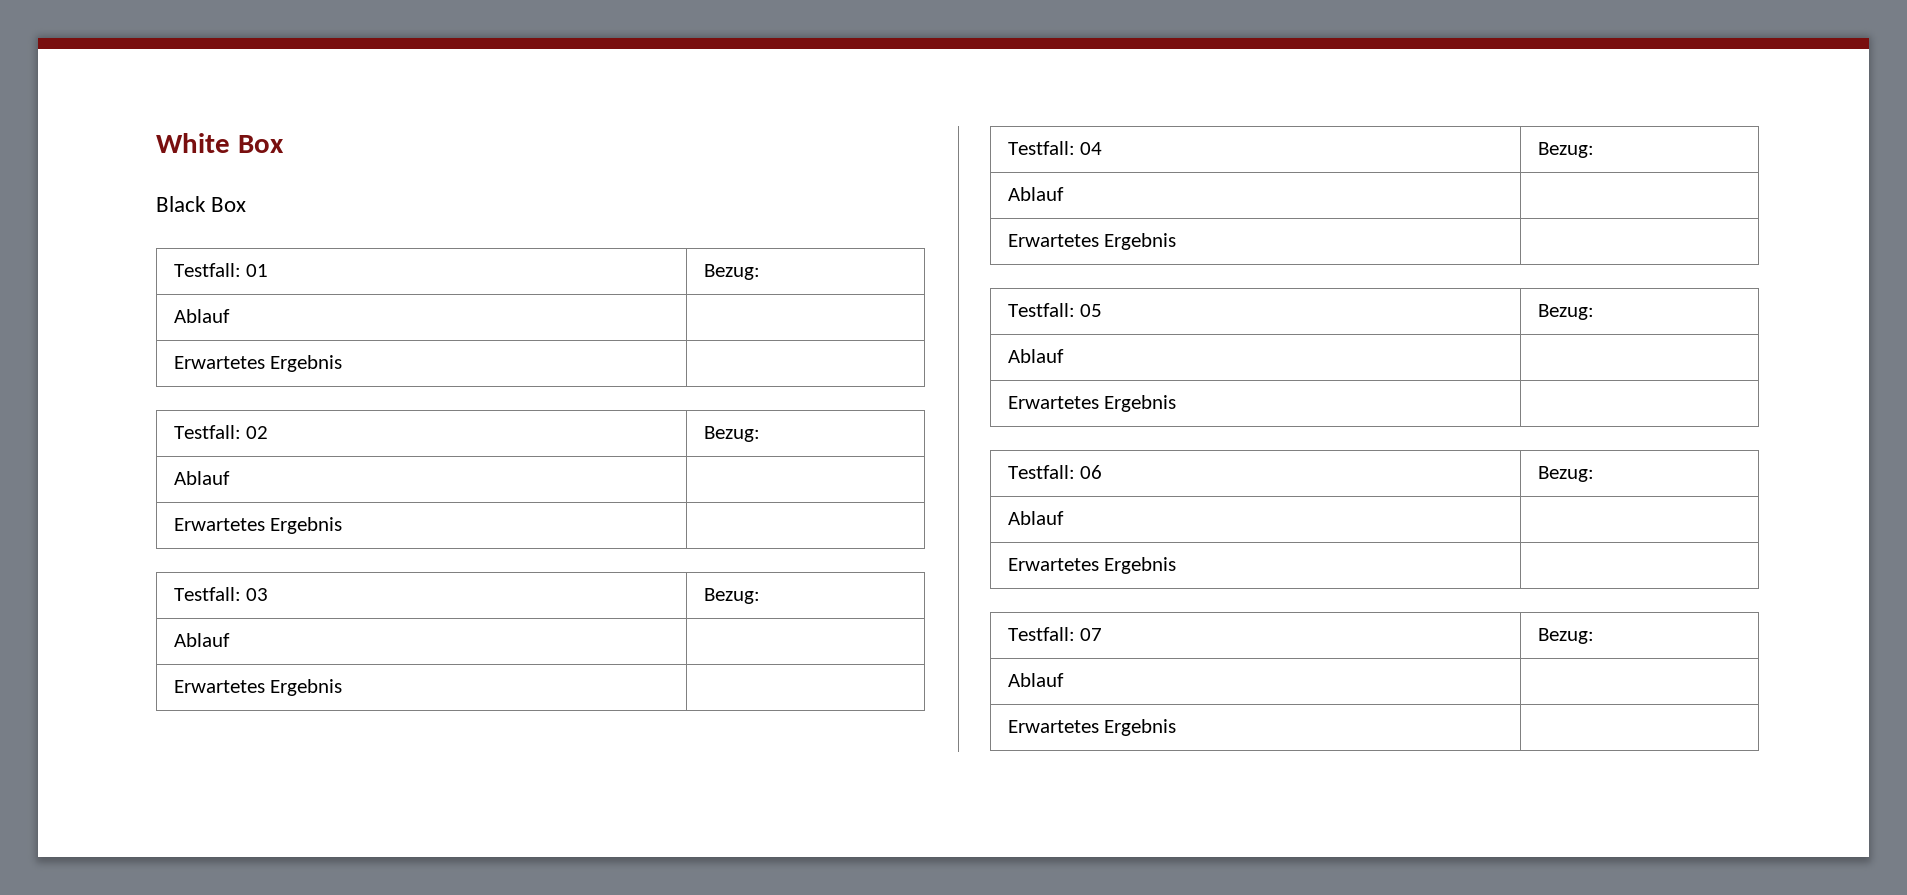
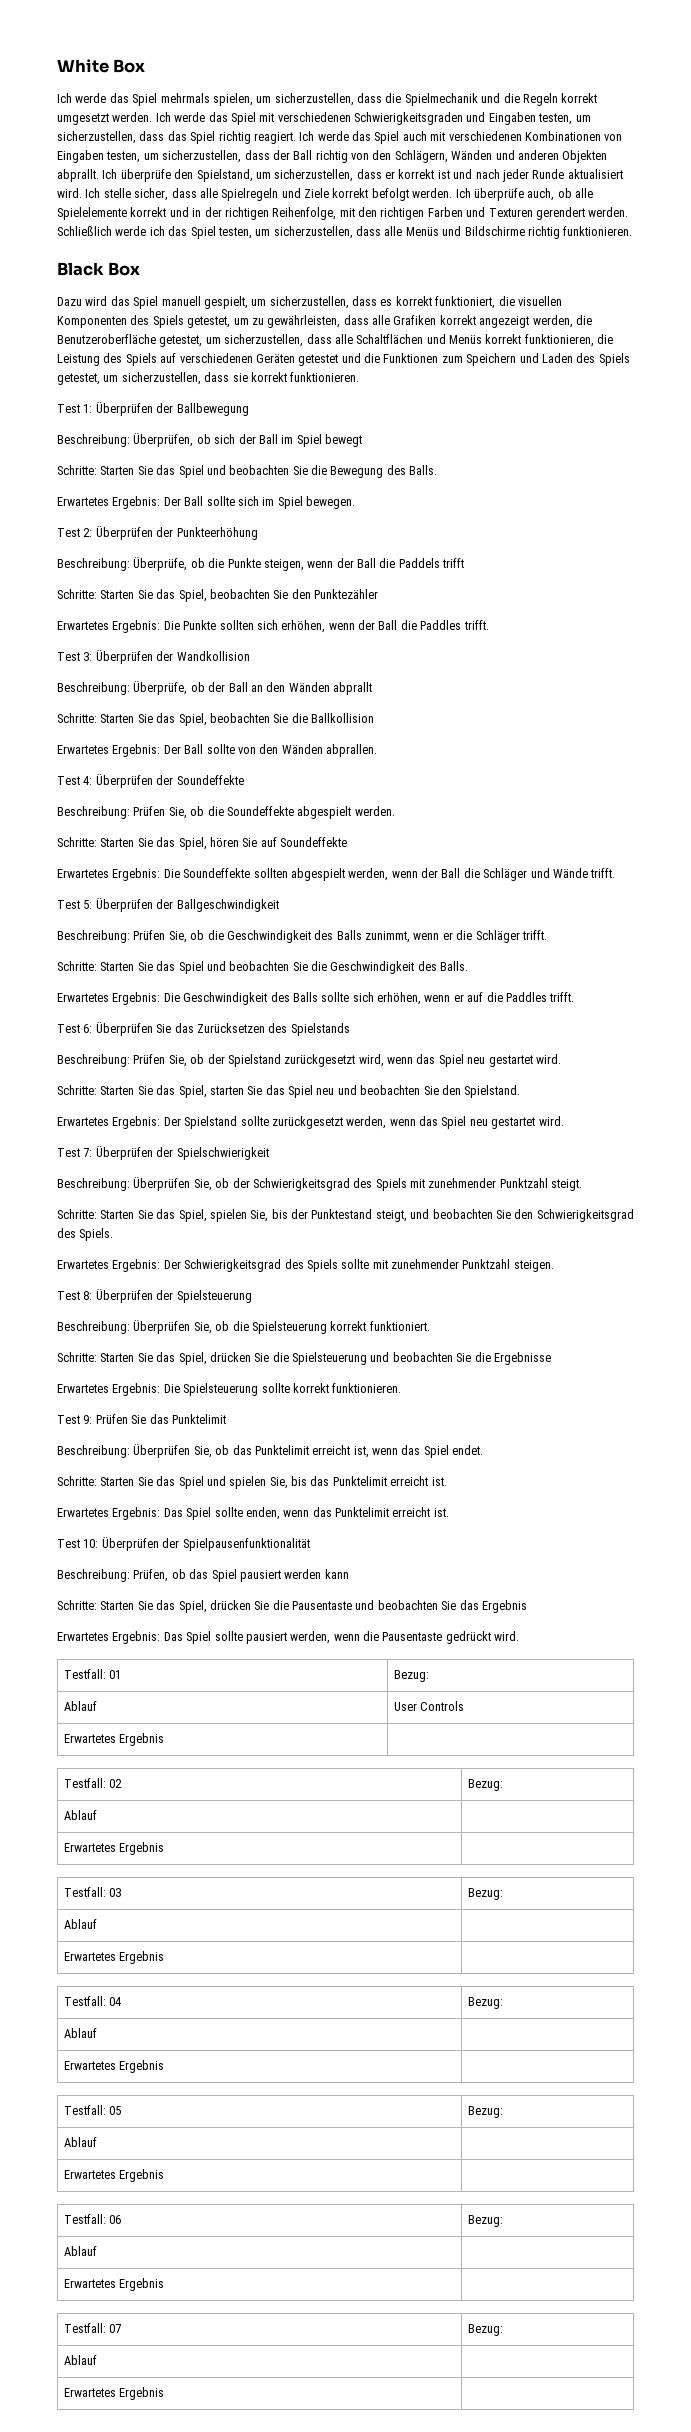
[156,196,247,212] Black Box -> [57,93,598,106] [57,112,591,125] [57,131,623,144] [57,150,608,163] [57,169,623,182] [57,188,593,201] [57,207,629,220] [57,226,633,239] [57,262,141,276] [57,296,562,309] [57,315,592,328] [57,334,614,347] [57,353,630,366] [57,372,360,385] [57,402,249,416] [57,433,362,447] [57,465,438,478] [57,496,355,509] [57,526,258,540] [57,557,465,571] [57,589,378,602] [57,620,489,633] [57,650,250,664] [57,681,372,695] [57,713,374,726] [57,744,377,757] [57,774,244,788] [57,806,395,819] [57,837,347,850] [57,868,616,881] [57,898,279,912] [57,930,547,943] [57,961,469,974] [57,992,575,1005] [57,1022,350,1036] [57,1054,561,1067] [57,1085,521,1098] [57,1116,564,1129] [57,1146,269,1160] [57,1177,583,1191] [57,1209,634,1222] [57,1228,114,1241] [57,1259,554,1272] [57,1289,252,1303] [57,1320,430,1334] [57,1352,551,1365] [57,1383,402,1396] [57,1414,226,1424] [57,1444,484,1458] [57,1476,447,1489] [57,1507,449,1520] [57,1537,310,1551] [57,1569,349,1582] [57,1600,527,1613] [57,1631,520,1644] Ich werde das Spiel mehrmals spielen, um sicherzustellen, dass die Spielmechanik und die Regeln korrekt umgesetzt werden. Ich werde das Spiel mit verschiedenen Schwierigkeitsgraden und Eingaben testen, um sicherzustellen, dass das Spiel richtig reagiert. Ich werde das Spiel auch mit verschiedenen Kombinationen von Eingaben testen, um sicherzustellen, dass der Ball richtig von den Schlägern, Wänden und anderen Objekten abprallt. Ich überprüfe den Spielstand, um sicherzustellen, dass er korrekt ist und nach jeder Runde aktualisiert wird. Ich stelle sicher, dass alle Spielregeln und Ziele korrekt befolgt werden. Ich überprüfe auch, ob alle Spielelemente korrekt und in der richtigen Reihenfolge, mit den richtigen Farben und Texturen gerendert werden. Schließlich werde ich das Spiel testen, um sicherzustellen, dass alle Menüs und Bildschirme richtig funktionieren. // Black Box // Dazu wird das Spiel manuell gespielt, um sicherzustellen, dass es korrekt funktioniert, die visuellen Komponenten des Spiels getestet, um zu gewährleisten, dass alle Grafiken korrekt angezeigt werden, die Benutzeroberfläche getestet, um sicherzustellen, dass alle Schaltflächen und Menüs korrekt funktionieren, die Leistung des Spiels auf verschiedenen Geräten getestet und die Funktionen zum Speichern und Laden des Spiels getestet, um sicherzustellen, dass sie korrekt funktionieren. // Test 1: Überprüfen der Ballbewegung // Beschreibung: Überprüfen, ob sich der Ball im Spiel bewegt // Schritte: Starten Sie das Spiel und beobachten Sie die Bewegung des Balls. // Erwartetes Ergebnis: Der Ball sollte sich im Spiel bewegen. // Test 2: Überprüfen der Punkteerhöhung // Beschreibung: Überprüfe, ob die Punkte steigen, wenn der Ball die Paddels trifft // Schritte: Starten Sie das Spiel, beobachten Sie den Punktezähler // Erwartetes Ergebnis: Die Punkte sollten sich erhöhen, wenn der Ball die Paddles trifft. // Test 3: Überprüfen der Wandkollision // Beschreibung: Überprüfe, ob der Ball an den Wänden abprallt // Schritte: Starten Sie das Spiel, beobachten Sie die Ballkollision // Erwartetes Ergebnis: Der Ball sollte von den Wänden abprallen. // Test 4: Überprüfen der Soundeffekte // Beschreibung: Prüfen Sie, ob die Soundeffekte abgespielt werden. // Schritte: Starten Sie das Spiel, hören Sie auf Soundeffekte // Erwartetes Ergebnis: Die Soundeffekte sollten abgespielt werden, wenn der Ball die Schläger und Wände trifft. // Test 5: Überprüfen der Ballgeschwindigkeit // Beschreibung: Prüfen Sie, ob die Geschwindigkeit des Balls zunimmt, wenn er die Schläger trifft. // Schritte: Starten Sie das Spiel und beobachten Sie die Geschwindigkeit des Balls. // Erwartetes Ergebnis: Die Geschwindigkeit des Balls sollte sich erhöhen, wenn er auf die Paddles trifft. // Test 6: Überprüfen Sie das Zurücksetzen des Spielstands // Beschreibung: Prüfen Sie, ob der Spielstand zurückgesetzt wird, wenn das Spiel neu gestartet wird. // Schritte: Starten Sie das Spiel, starten Sie das Spiel neu und beobachten Sie den Spielstand. // Erwartetes Ergebnis: Der Spielstand sollte zurückgesetzt werden, wenn das Spiel neu gestartet wird. // Test 7: Überprüfen der Spielschwierigkeit // Beschreibung: Überprüfen Sie, ob der Schwierigkeitsgrad des Spiels mit zunehmender Punktzahl steigt. // Schritte: Starten Sie das Spiel, spielen Sie, bis der Punktestand steigt, und beobachten Sie den Schwierigkeitsgrad des Spiels. // Erwartetes Ergebnis: Der Schwierigkeitsgrad des Spiels sollte mit zunehmender Punktzahl steigen. // Test 8: Überprüfen der Spielsteuerung // Beschreibung: Überprüfen Sie, ob die Spielsteuerung korrekt funktioniert. // Schritte: Starten Sie das Spiel, drücken Sie die Spielsteuerung und beobachten Sie die Ergebnisse // Erwartetes Ergebnis: Die Spielsteuerung sollte korrekt funktionieren. // Test 9: Prüfen Sie das Punktelimit // Beschreibung: Überprüfen Sie, ob das Punktelimit erreicht ist, wenn das Spiel endet. // Schritte: Starten Sie das Spiel und spielen Sie, bis das Punktelimit erreicht ist. // Erwartetes Ergebnis: Das Spiel sollte enden, wenn das Punktelimit erreicht ist. // Test 10: Überprüfen der Spielpausenfunktionalität // Beschreibung: Prüfen, ob das Spiel pausiert werden kann // Schritte: Starten Sie das Spiel, drücken Sie die Pausentaste und beobachten Sie das Ergebnis // Erwartetes Ergebnis: Das Spiel sollte pausiert werden, wenn die Pausentaste gedrückt wird.
(230, 316) none -> [393,1701,464,1711] User Controls

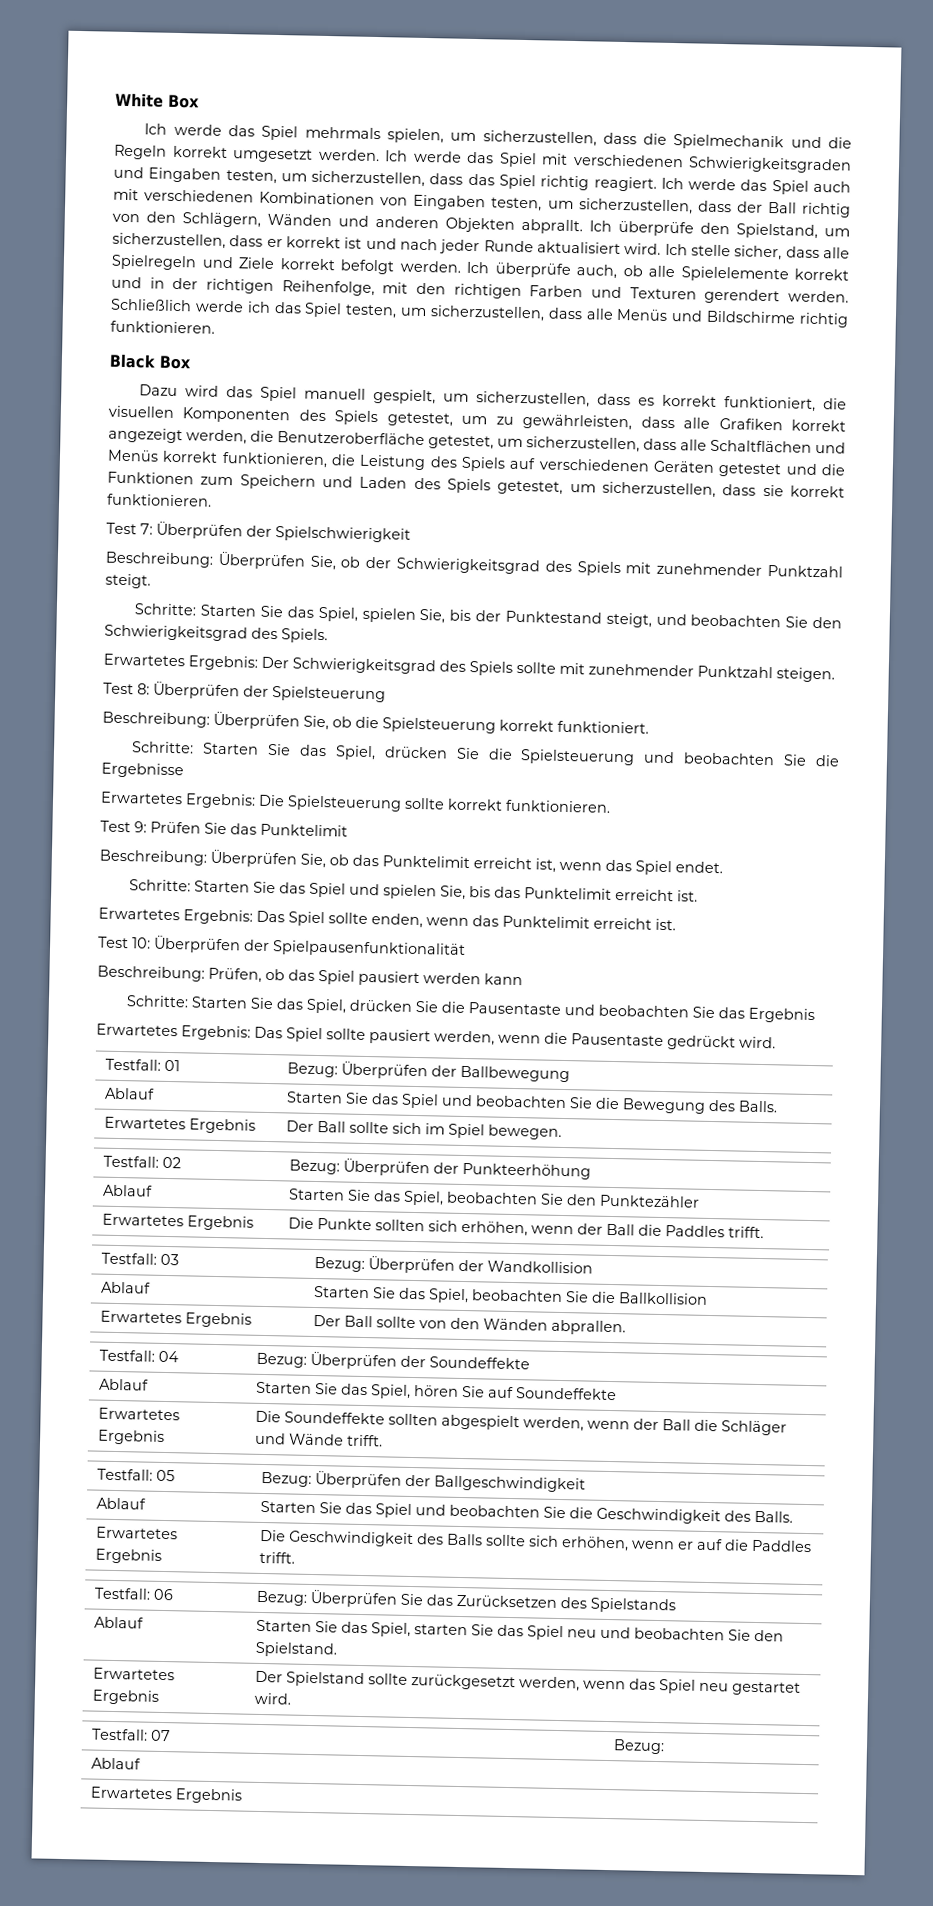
[57,402,249,416] [57,433,362,447] [57,465,438,478] [57,496,355,509] [57,526,258,540] [57,557,465,571] [57,589,378,602] [57,620,489,633] [57,650,250,664] [57,681,372,695] [57,713,374,726] [57,744,377,757] [57,774,244,788] [57,806,395,819] [57,837,347,850] [57,868,616,881] [57,898,279,912] [57,930,547,943] [57,961,469,974] [57,992,575,1005] [57,1022,350,1036] [57,1054,561,1067] [57,1085,521,1098] [57,1116,564,1129] // Test 1: Überprüfen der Ballbewegung // Beschreibung: Überprüfen, ob sich der Ball im Spiel bewegt // Schritte: Starten Sie das Spiel und beobachten Sie die Bewegung des Balls. // Erwartetes Ergebnis: Der Ball sollte sich im Spiel bewegen. // Test 2: Überprüfen der Punkteerhöhung // Beschreibung: Überprüfe, ob die Punkte steigen, wenn der Ball die Paddels trifft // Schritte: Starten Sie das Spiel, beobachten Sie den Punktezähler // Erwartetes Ergebnis: Die Punkte sollten sich erhöhen, wenn der Ball die Paddles trifft. // Test 3: Überprüfen der Wandkollision // Beschreibung: Überprüfe, ob der Ball an den Wänden abprallt // Schritte: Starten Sie das Spiel, beobachten Sie die Ballkollision // Erwartetes Ergebnis: Der Ball sollte von den Wänden abprallen. // Test 4: Überprüfen der Soundeffekte // Beschreibung: Prüfen Sie, ob die Soundeffekte abgespielt werden. // Schritte: Starten Sie das Spiel, hören Sie auf Soundeffekte // Erwartetes Ergebnis: Die Soundeffekte sollten abgespielt werden, wenn der Ball die Schläger und Wände trifft. // Test 5: Überprüfen der Ballgeschwindigkeit // Beschreibung: Prüfen Sie, ob die Geschwindigkeit des Balls zunimmt, wenn er die Schläger trifft. // Schritte: Starten Sie das Spiel und beobachten Sie die Geschwindigkeit des Balls. // Erwartetes Ergebnis: Die Geschwindigkeit des Balls sollte sich erhöhen, wenn er auf die Paddles trifft. // Test 6: Überprüfen Sie das Zurücksetzen des Spielstands // Beschreibung: Prüfen Sie, ob der Spielstand zurückgesetzt wird, wenn das Spiel neu gestartet wird. // Schritte: Starten Sie das Spiel, starten Sie das Spiel neu und beobachten Sie den Spielstand. // Erwartetes Ergebnis: Der Spielstand sollte zurückgesetzt werden, wenn das Spiel neu gestartet wird. -> (212, 500) none
[63,1701,97,1711] [393,1701,464,1711] [63,1733,164,1746] [63,1778,122,1788] [467,1779,503,1791] [63,1810,97,1820] [63,1842,164,1855] [63,1887,121,1897] [467,1888,503,1900] [63,1919,97,1929] [63,1951,164,1964] [63,1996,121,2006] [467,1997,503,2009] [63,2028,97,2038] [63,2060,164,2073] [63,2105,121,2115] [467,2106,503,2118] [63,2137,97,2147] [63,2169,164,2182] [63,2214,121,2224] [467,2215,503,2227] [63,2246,97,2256] [63,2278,164,2291] // Ablauf | User Controls // Erwartetes Ergebnis | // Testfall: 02 | Bezug: // Ablauf | // Erwartetes Ergebnis | // Testfall: 03 | Bezug: // Ablauf | // Erwartetes Ergebnis | // Testfall: 04 | Bezug: // Ablauf | // Erwartetes Ergebnis | // Testfall: 05 | Bezug: // Ablauf | // Erwartetes Ergebnis | // Testfall: 06 | Bezug: // Ablauf | // Erwartetes Ergebnis | -> [340,1060,570,1083] [103,1087,155,1100] [285,1091,778,1114] [103,1116,256,1134] [285,1120,562,1140] [102,1155,181,1169] [288,1157,591,1180] [102,1184,153,1197] [287,1188,700,1208] [101,1213,254,1231] [287,1217,764,1239] [100,1252,179,1266] [313,1255,593,1274] [100,1281,151,1294] [313,1285,708,1305] [99,1310,252,1328] [312,1314,626,1336] [98,1349,179,1363] [255,1350,530,1370] [98,1378,149,1391] [255,1381,617,1401] [97,1407,180,1421] [96,1429,165,1445] [254,1410,787,1436] [254,1432,383,1447] [96,1468,175,1482] [260,1470,586,1493] [95,1497,146,1510] [259,1500,793,1525] [95,1526,178,1540] [94,1548,162,1564] [259,1529,812,1553] [258,1551,295,1564] [93,1587,174,1601] [255,1588,676,1614] [93,1616,144,1629] [255,1619,784,1642] [254,1641,337,1658] [92,1667,175,1681] [91,1689,159,1705] [254,1670,801,1696] [253,1692,291,1705] Überprüfen der Ballbewegung // Ablauf | Starten Sie das Spiel und beobachten Sie die Bewegung des Balls. // Erwartetes Ergebnis | Der Ball sollte sich im Spiel bewegen. // Testfall: 02 | Bezug: Überprüfen der Punkteerhöhung // Ablauf | Starten Sie das Spiel, beobachten Sie den Punktezähler // Erwartetes Ergebnis | Die Punkte sollten sich erhöhen, wenn der Ball die Paddles trifft. // Testfall: 03 | Bezug: Überprüfen der Wandkollision // Ablauf | Starten Sie das Spiel, beobachten Sie die Ballkollision // Erwartetes Ergebnis | Der Ball sollte von den Wänden abprallen. // Testfall: 04 | Bezug: Überprüfen der Soundeffekte // Ablauf | Starten Sie das Spiel, hören Sie auf Soundeffekte // Erwartetes Ergebnis | Die Soundeffekte sollten abgespielt werden, wenn der Ball die Schläger und Wände trifft. // Testfall: 05 | Bezug: Überprüfen der Ballgeschwindigkeit // Ablauf | Starten Sie das Spiel und beobachten Sie die Geschwindigkeit des Balls. // Erwartetes Ergebnis | Die Geschwindigkeit des Balls sollte sich erhöhen, wenn er auf die Paddles trifft. // Testfall: 06 | Bezug: Überprüfen Sie das Zurücksetzen des Spielstands // Ablauf | Starten Sie das Spiel, starten Sie das Spiel neu und beobachten Sie den Spielstand. // Erwartetes Ergebnis | Der Spielstand sollte zurückgesetzt werden, wenn das Spiel neu gestartet wird.

